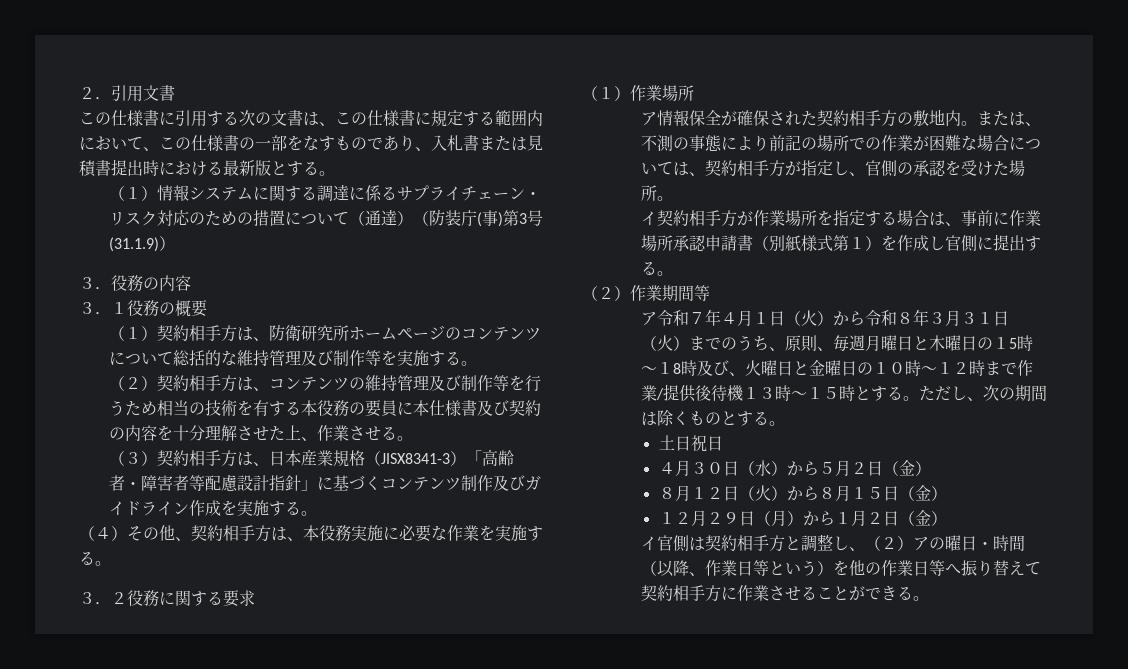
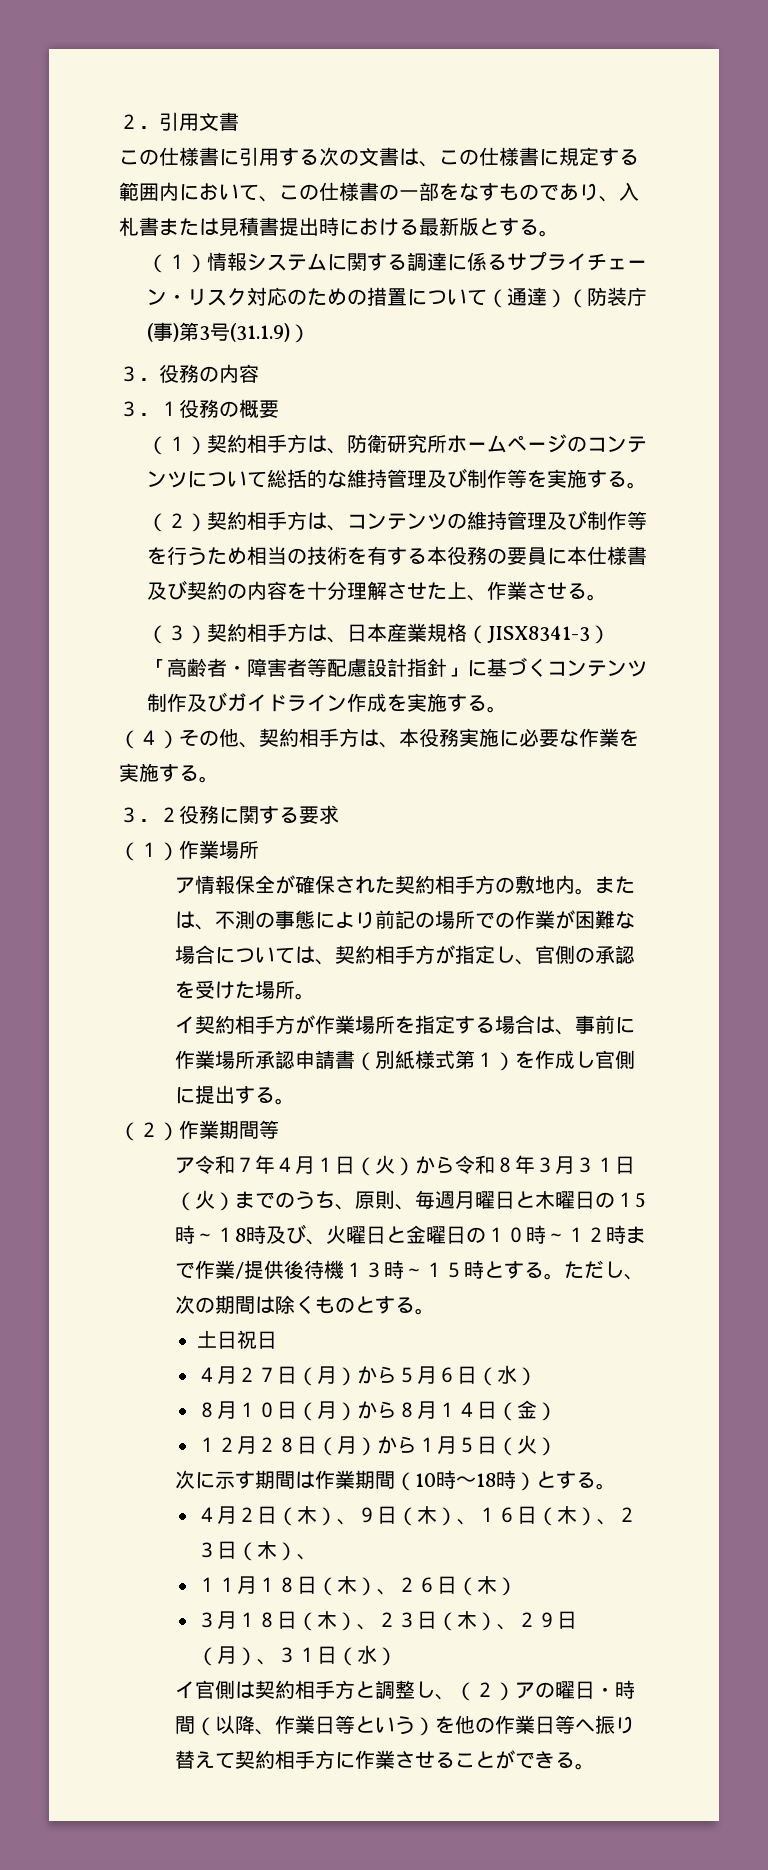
[690,460,771,476] ３０日（水 -> [236,1366,337,1386] ２７日（月
[850,460,915,476] ２日（金 -> [436,1365,517,1386] ６日（水
[706,485,771,501] ２日（火 -> [256,1401,337,1421] ０日（月
[866,487,883,499] ５ -> [456,1402,477,1417] ４
[722,512,739,524] ９ -> [276,1437,297,1453] ８
[866,510,931,526] ２日（金 -> [456,1435,557,1456] [174,1470,616,1491] [196,1506,637,1526] [196,1541,317,1561] [196,1576,517,1596] [196,1611,577,1631] [196,1645,377,1666] ５日（火） // 次に示す期間は作業期間（10時〜18時）とする。 // ４月２日（木）、９日（木）、１６日（木）、２３日（木）、 // １１月１８日（木）、２６日（木） // ３月１８日（木）、２３日（木）、２９日（月）、３１日（水

